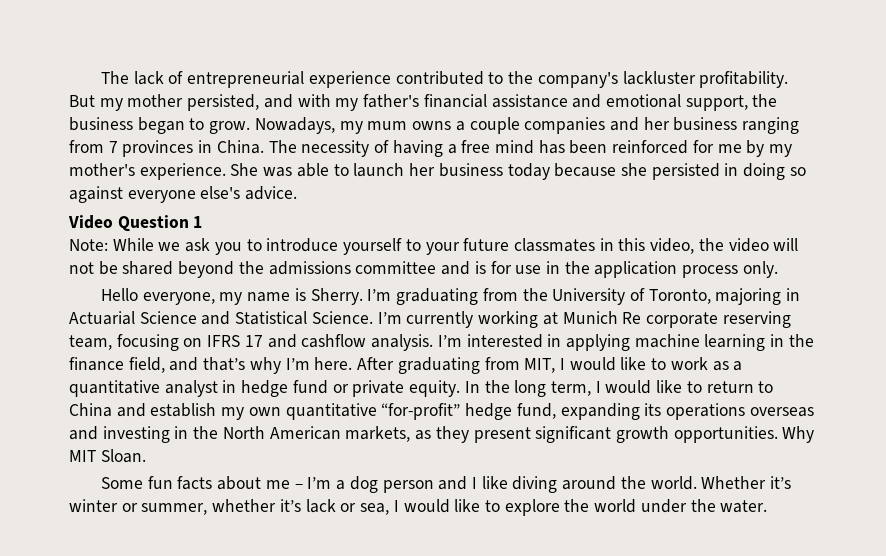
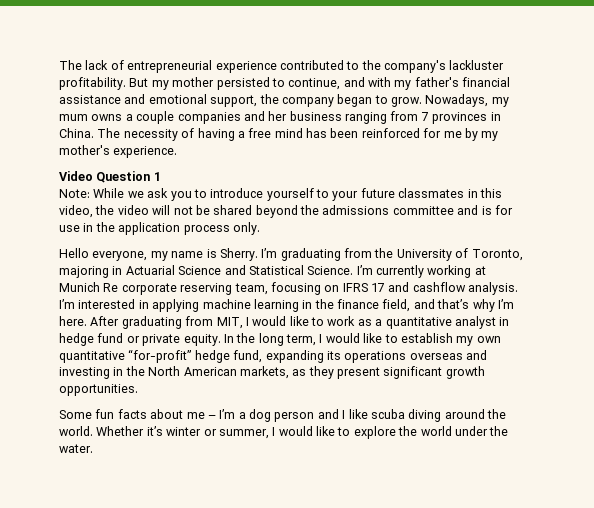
[187,94,260,111] persisted, -> [216,77,341,90] persisted to continue,
[69,117,133,131] business -> [281,97,334,107] company
[230,163,806,180] [69,186,298,203] She was able to launch her business today because she persisted in doing so against everyone else's advice. -> (178, 152) none
[706,381,774,393] [69,403,146,417] return to China and -> (398, 338) none
[782,426,815,443] [69,449,146,463] Why MIT Sloan. -> (138, 390) none
(508, 482) none -> [370,409,405,419] scuba
[212,499,390,515] whether it’s lack or sea, -> (269, 434) none

